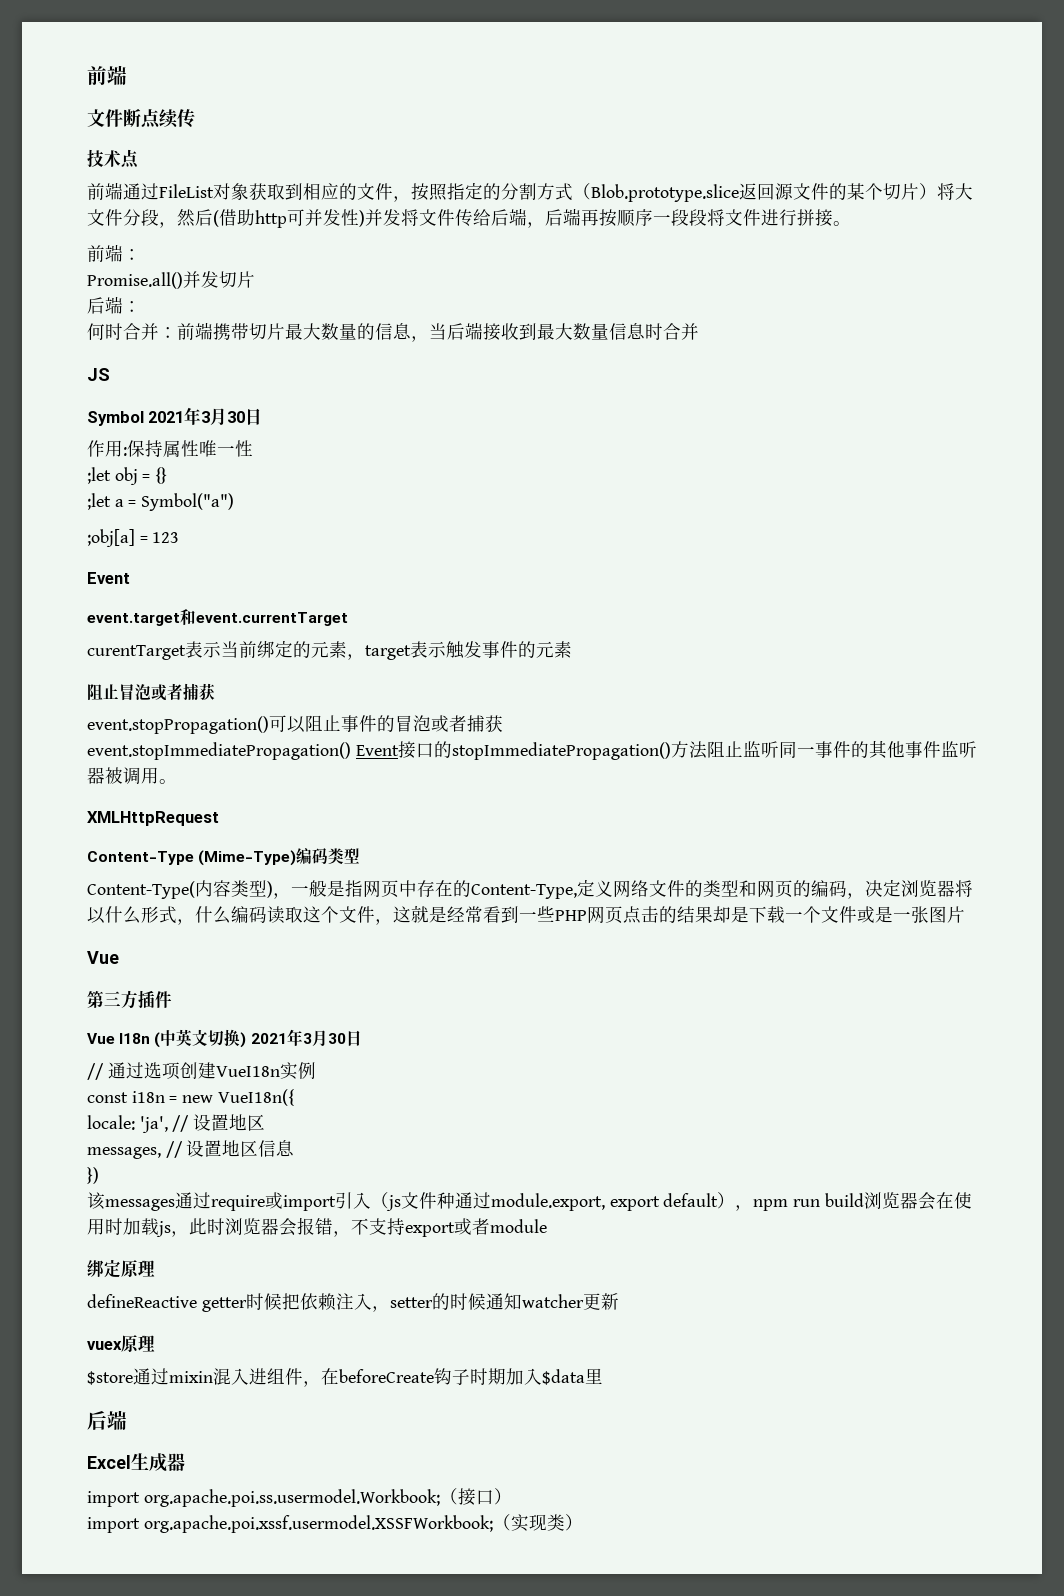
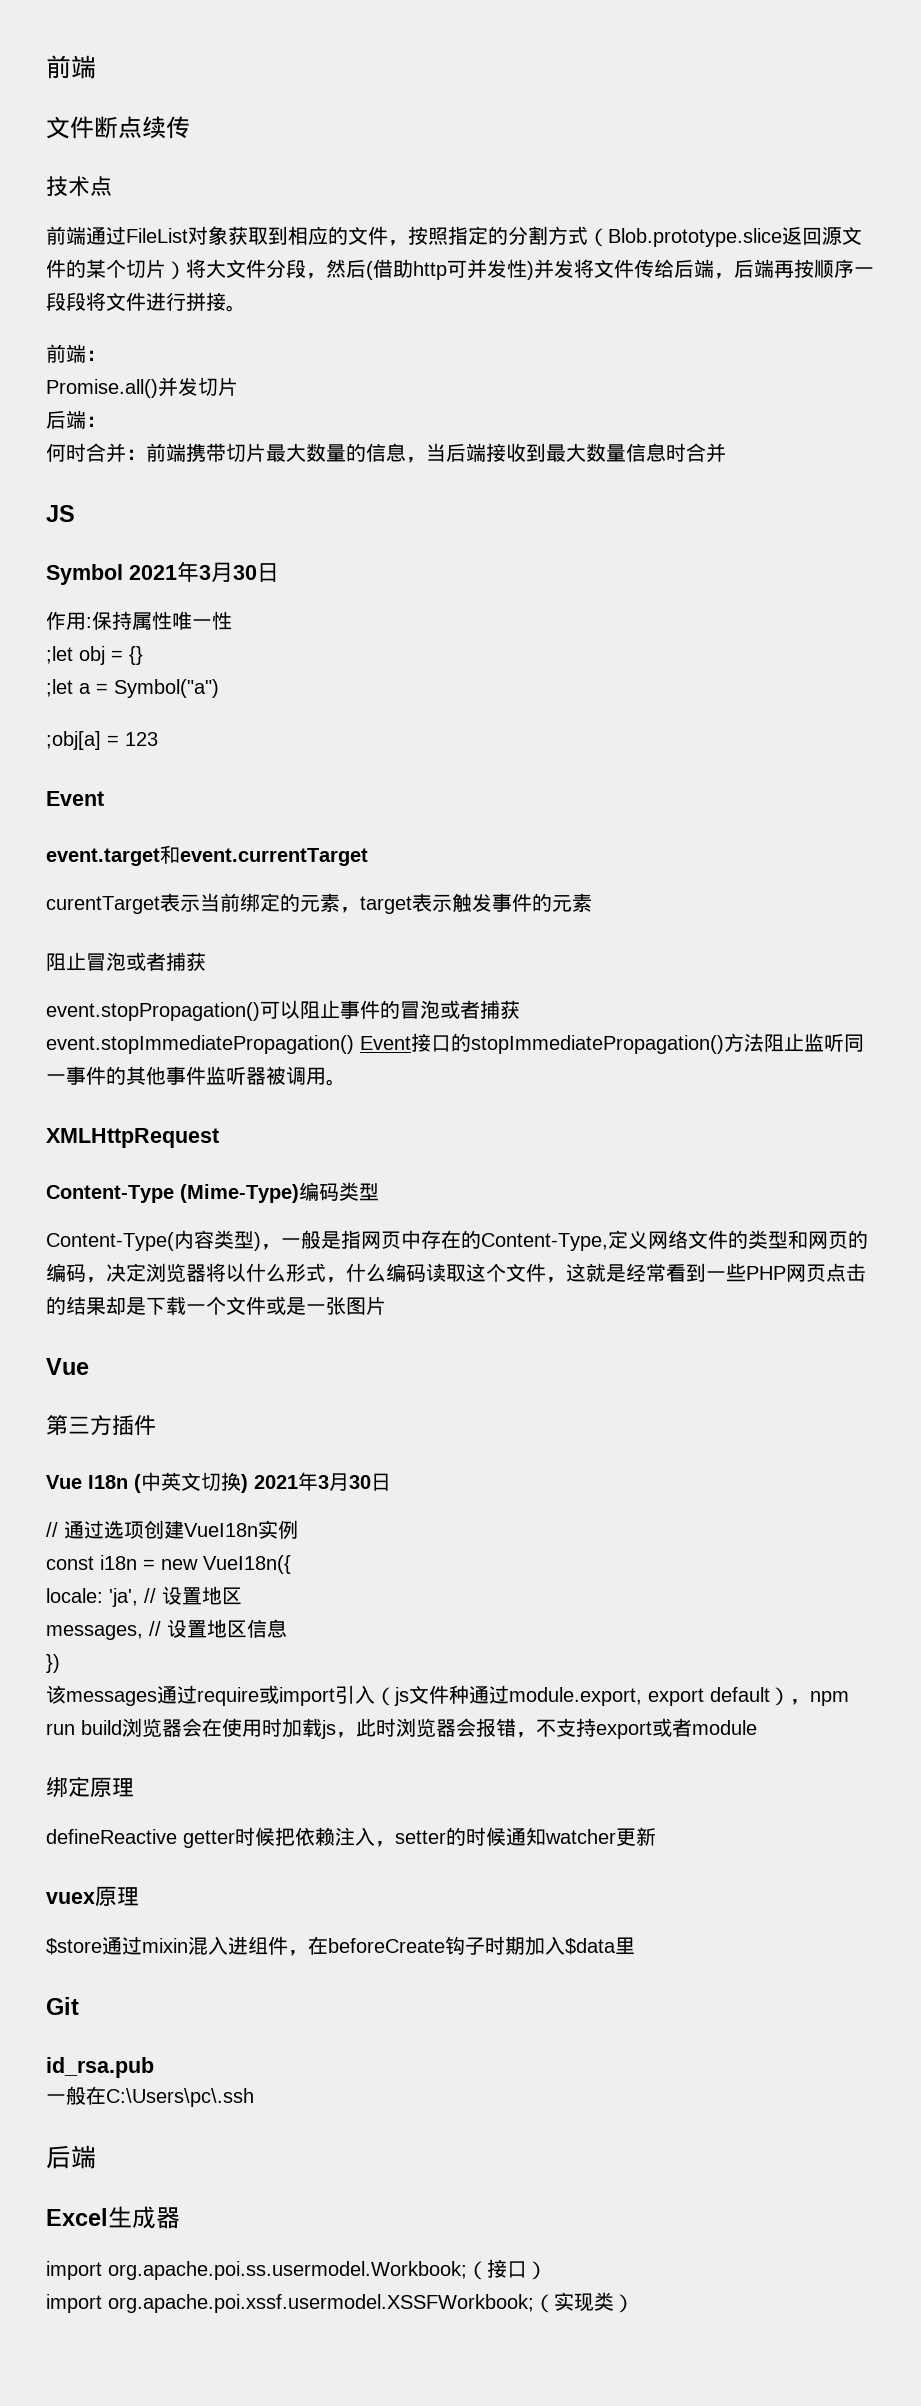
(603, 1376) none -> [46,1997,79,2015] [46,2057,154,2078] [46,2086,254,2107] // Git // id_rsa.pub // 一般在C:\Users\pc\.ssh

